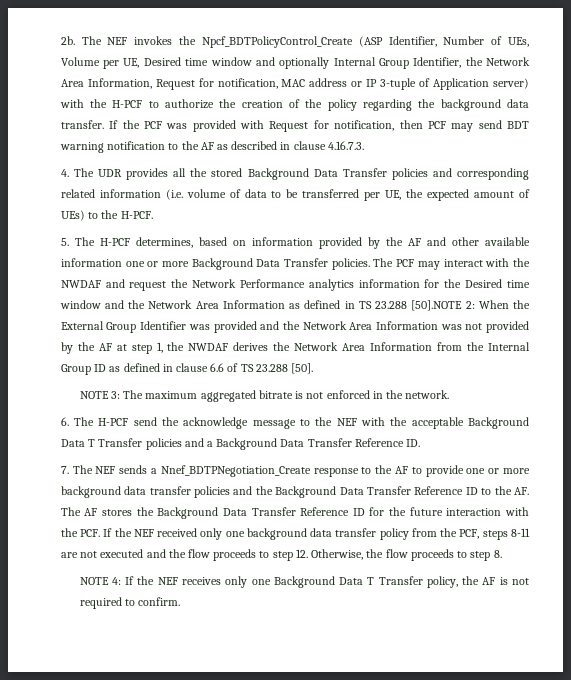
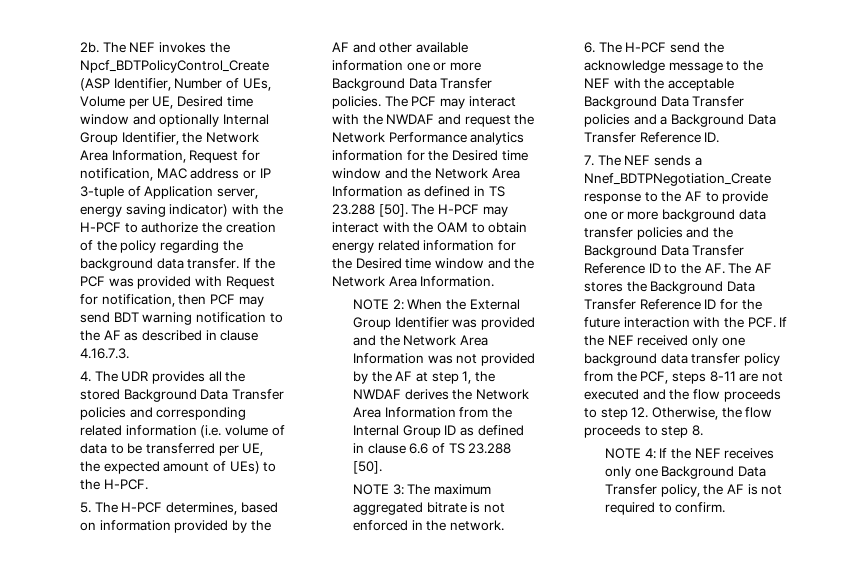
[493,78,530,89] server) -> [216,188,258,199] [79,204,229,217] server, energy saving indicator)
[411,300,463,311] [50].NOTE -> [378,204,508,217] [331,222,528,233] [331,240,516,253] [331,258,535,269] [331,276,495,287] [352,299,389,310] [50]. The H-PCF may interact with the OAM to obtain energy related information for the Desired time window and the Network Area Information. // NOTE
[88,439,96,447] T -> (689, 101) none
[367,577,375,585] T -> (766, 471) none

